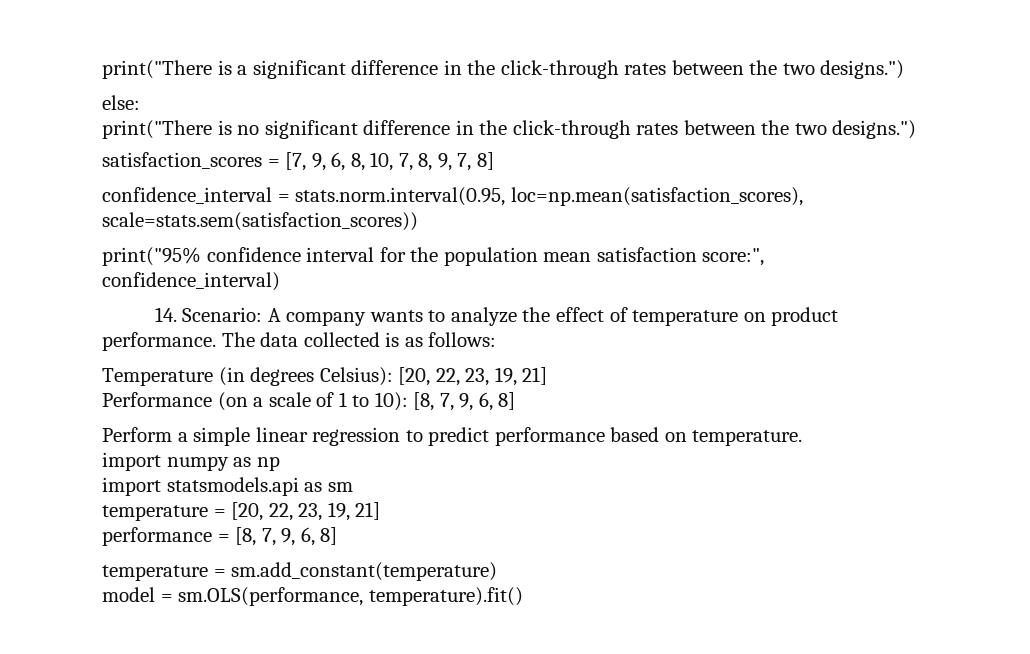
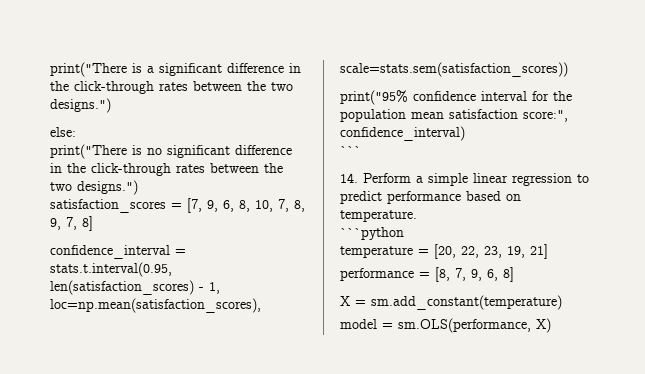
[295,187,506,206] stats.norm.interval(0.95, -> [50,262,172,277] [50,280,220,295] stats.t.interval(0.95, len(satisfaction_scores) - 1,
(280, 281) none -> [340,145,361,155] // ```
[182,307,839,326] [102,332,497,351] [102,367,548,386] [102,392,516,411] Scenario: A company wants to analyze the effect of temperature on product performance. The data collected is as follows: // Temperature (in degrees Celsius): [20, 22, 23, 19, 21] // Performance (on a scale of 1 to 10): [8, 7, 9, 6, 8] // -> (358, 178) none
[102,452,280,471] [102,477,353,496] import numpy as np // import statsmodels.api as sm -> [340,227,404,240] ```python
[102,565,208,581] temperature -> [340,296,350,306] X
[368,587,523,606] temperature).fit() -> [536,318,551,333] X)

